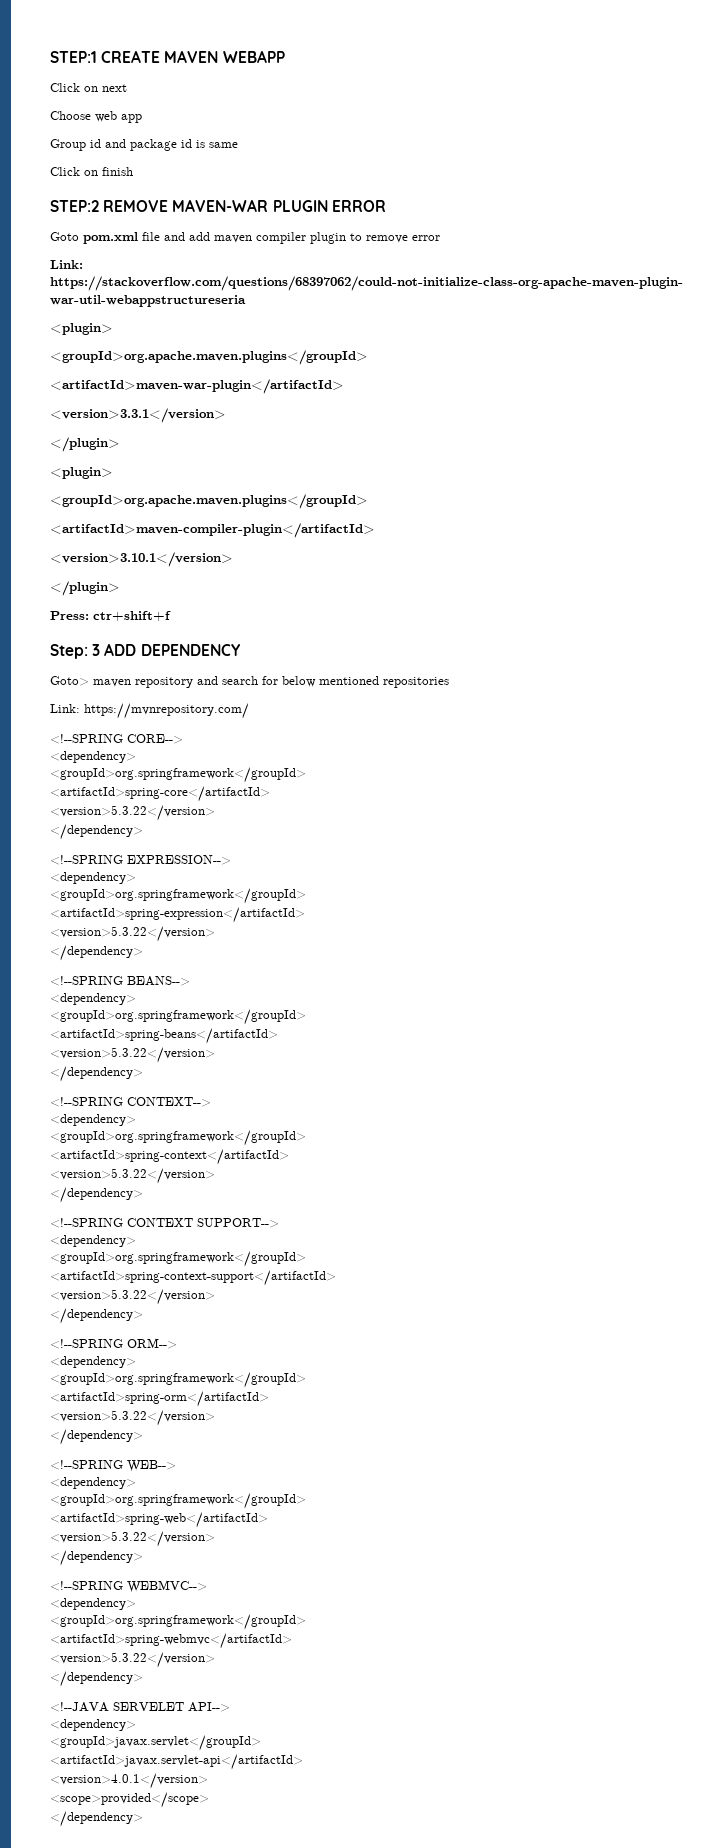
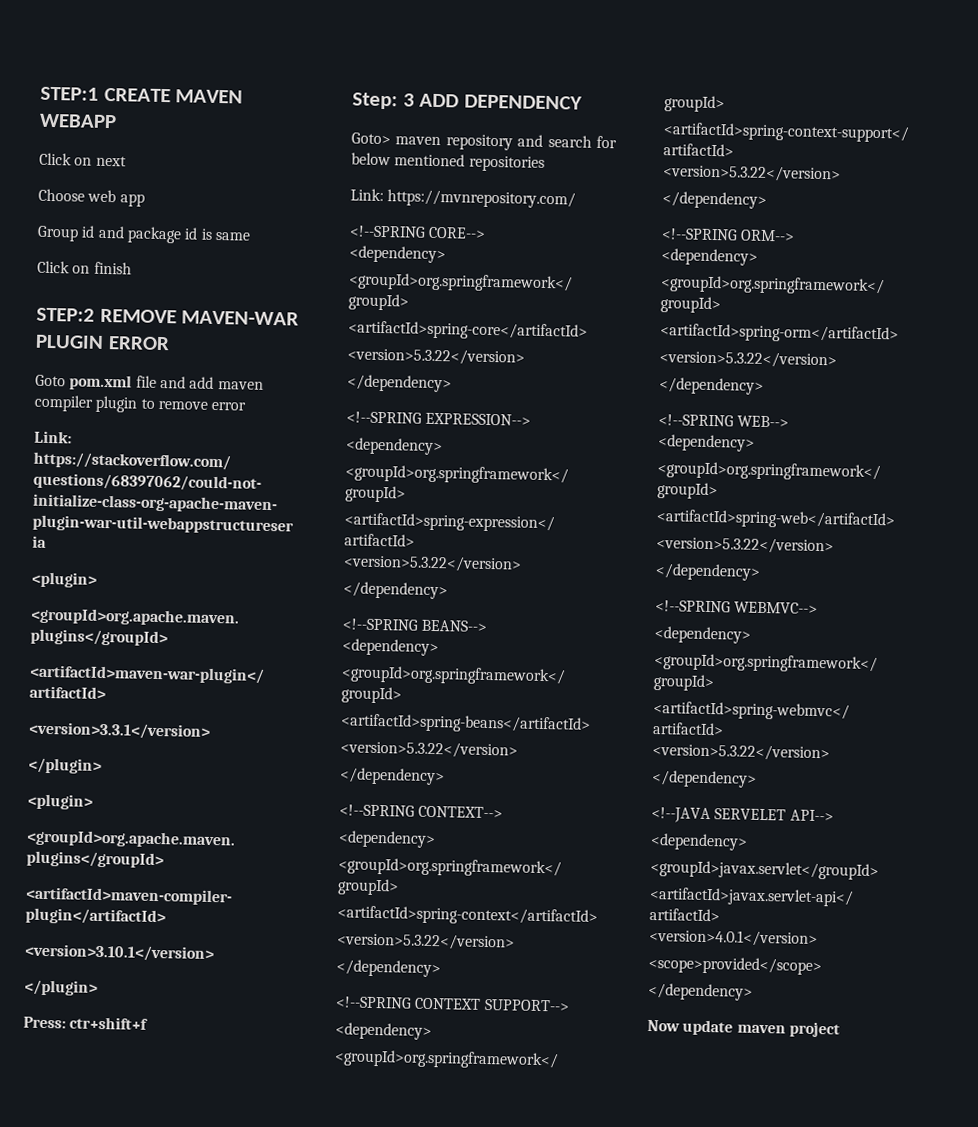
(143, 1819) none -> [647,1019,840,1038] // Now update maven project

